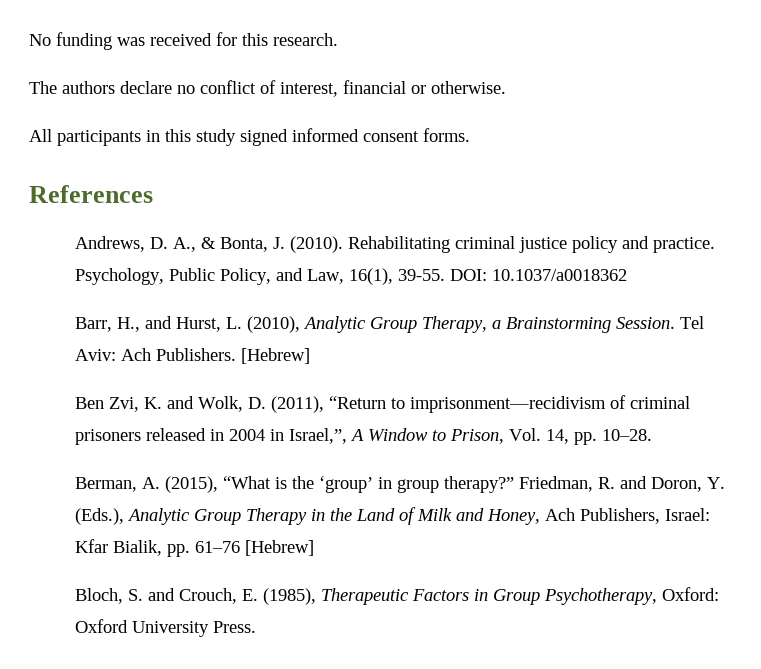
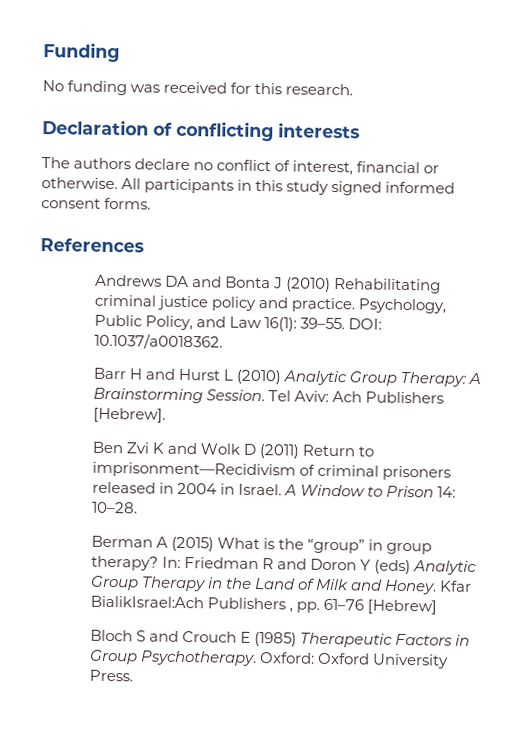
(29, 40) none -> [43,42,120,63] Funding //
(338, 39) none -> [42,119,360,142] // Declaration of conflicting interests
(506, 87) // -> (118, 183) none
[75,236,344,253] Andrews, D. A., & Bonta, J. (2010). -> [94,274,331,292] Andrews DA and Bonta J (2010)
[307,268,628,285] [75,316,502,333] Law, 16(1), 39-55. DOI: 10.1037/a0018362 // Barr, H., and Hurst, L. (2010), Analytic Group Therapy, a -> [228,316,382,332] [93,332,223,350] [92,367,482,387] Law 16(1): 39–55. DOI: 10.1037/a0018362. // Barr H and Hurst L (2010) Analytic Group Therapy: A
[156,348,311,364] Publishers. [Hebrew] -> [364,391,444,404] [92,407,166,423] Publishers [Hebrew].
[109,396,607,413] Zvi, K. and Wolk, D. (2011), “Return to imprisonment—recidivism -> [125,442,375,459] [91,461,296,479] Zvi K and Wolk D (2011) Return to imprisonment—Recidivism
[289,428,348,444] Israel,”, -> [237,483,282,496] Israel.
[450,428,653,445] [75,476,272,493] Prison, Vol. 14, pp. 10–28. // Berman, A. (2015), “What -> [386,485,457,498] [91,501,138,514] [90,535,260,552] Prison 14: 10–28. // Berman A (2015) What
[319,476,374,493] ‘group’ -> [306,538,365,554] “group”
[444,476,726,493] [75,508,125,525] therapy?” Friedman, R. and Doron, Y. (Eds.), -> [90,555,411,575] therapy? In: Friedman R and Doron Y (eds)
[487,508,711,525] [75,539,315,557] [75,588,317,605] Honey, Ach Publishers, Israel: Kfar Bialik, pp. 61–76 [Hebrew] // Bloch, S. and Crouch, E. (1985), -> [384,579,473,595] [89,595,437,615] [89,629,297,647] Honey. Kfar BialikIsrael:Ach Publishers , pp. 61–76 [Hebrew] // Bloch S and Crouch E (1985)
[544,588,658,605] Psychotherapy, -> [139,650,257,666] Psychotherapy.

